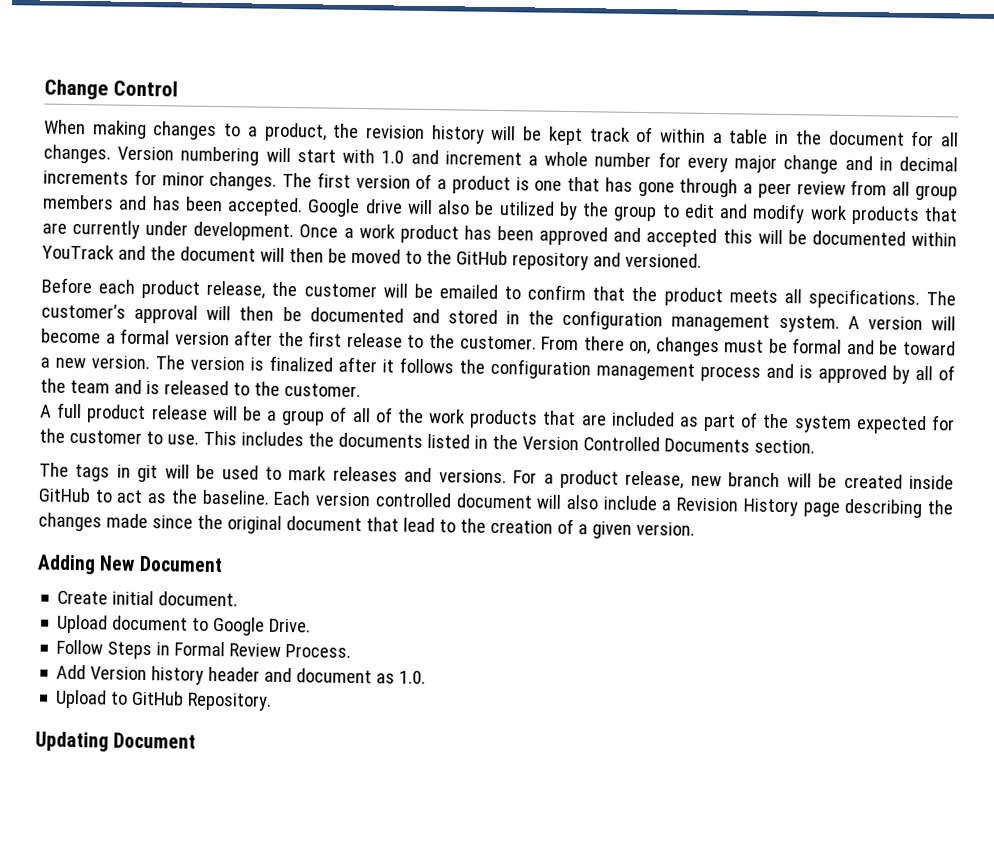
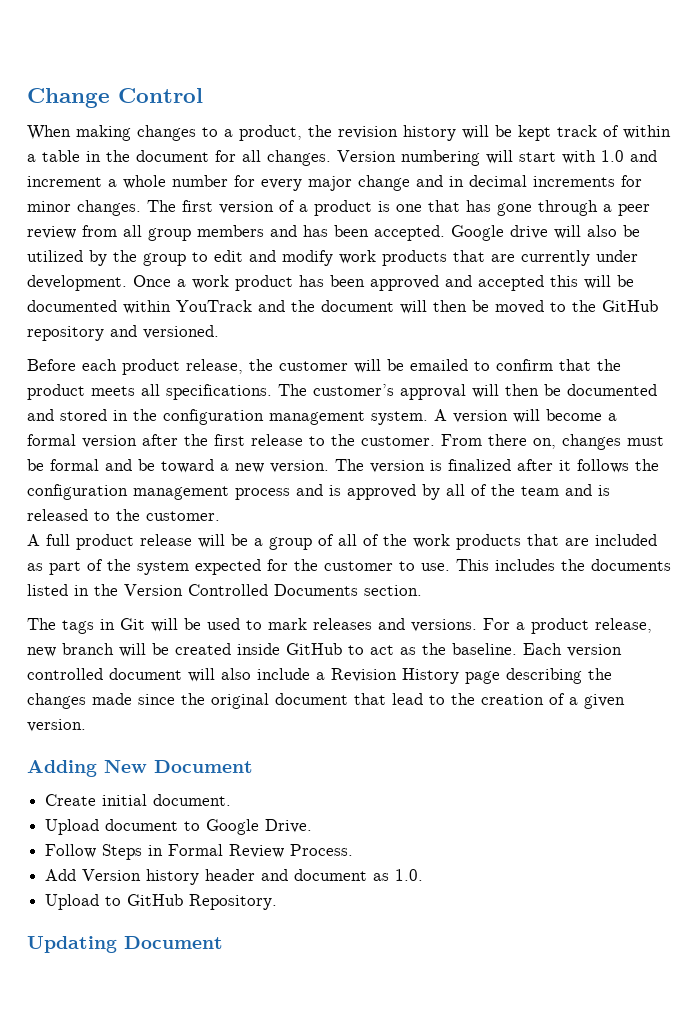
[137,464,159,483] git -> [120,618,145,630] Git

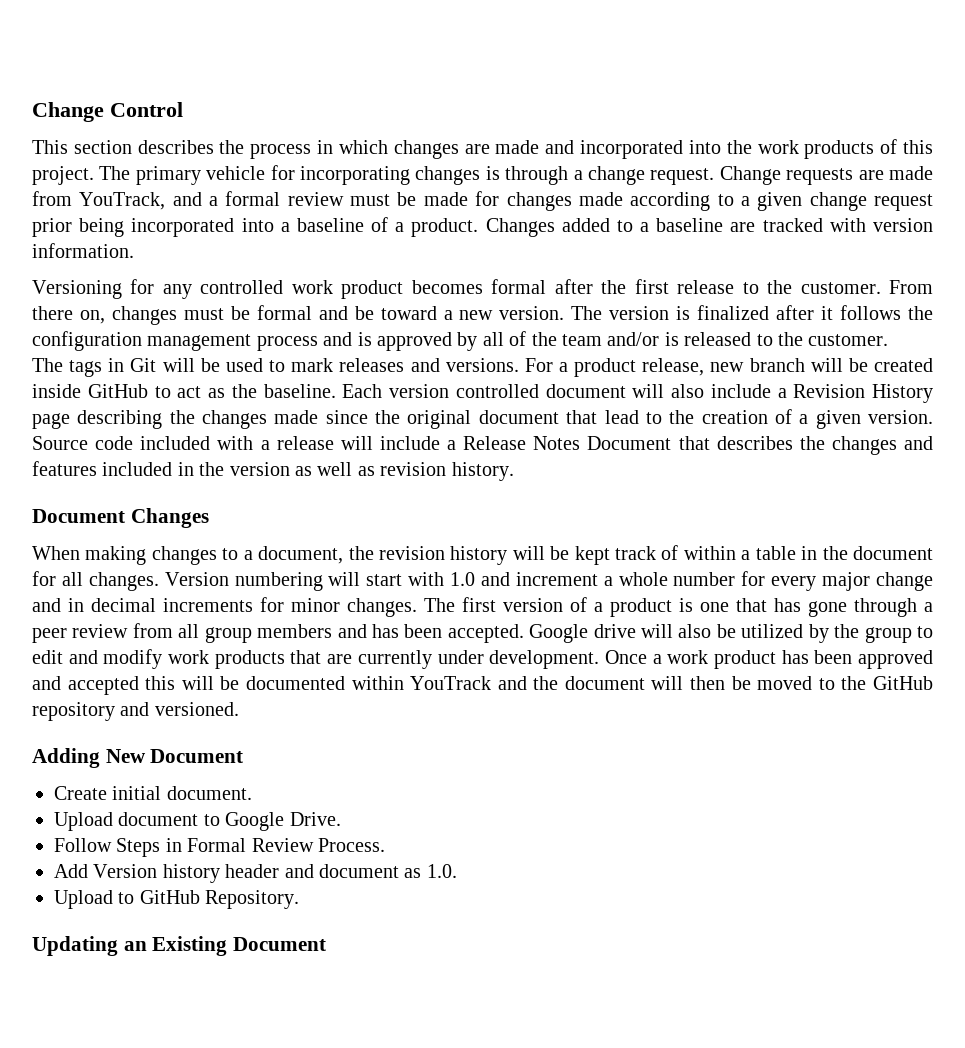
(203, 95) none -> [32,139,934,159] [32,165,933,185] [32,191,934,211] [32,217,933,237] [32,243,134,258] [32,279,934,299] [32,305,933,325] [32,331,889,351] [32,358,933,377] [32,384,933,403] [32,409,934,429] [32,436,933,455] [32,461,514,481] [32,508,209,528] // This section describes the process in which changes are made and incorporated into the work products of this project. The primary vehicle for incorporating changes is through a change request. Change requests are made from YouTrack, and a formal review must be made for changes made according to a given change request prior being incorporated into a baseline of a product. Changes added to a baseline are tracked with version information. // Versioning for any controlled work product becomes formal after the first release to the customer. From there on, changes must be formal and be toward a new version. The version is finalized after it follows the configuration management process and is approved by all of the team and/or is released to the customer. // The tags in Git will be used to mark releases and versions. For a product release, new branch will be created inside GitHub to act as the baseline. Each version controlled document will also include a Revision History page describing the changes made since the original document that lead to the creation of a given version. Source code included with a release will include a Release Notes Document that describes the changes and features included in the version as well as revision history. // Document Changes
[239,125,302,141] product, -> [258,546,344,564] document,
[27,359,621,375] [27,384,657,400] [27,409,617,425] [27,434,664,450] [27,459,659,473] [27,484,610,500] [27,509,220,521] [27,534,657,550] [27,559,671,575] [27,584,422,596] [27,618,652,634] [27,643,622,657] [27,668,612,684] [27,693,625,709] [27,719,86,732] // Before each product release, the customer will be emailed to confirm that the product meets all specifications. The customer’s approval will then be documented and stored in the configuration management system. A version will become a formal version after the first release to the customer. From there on, changes must be formal and be toward a new version. The version is finalized after it follows the configuration management process and is approved by all of the team and is released to the customer. // A full product release will be a group of all of the work products that are included as part of the system expected for the customer to use. This includes the documents listed in the Version Controlled Documents section. // The tags in Git will be used to mark releases and versions. For a product release, new branch will be created inside GitHub to act as the baseline. Each version controlled document will also include a Revision History page describing the changes made since the original document that lead to the creation of a given version. -> (239, 709) none
(117, 944) none -> [123,936,228,956] an Existing

